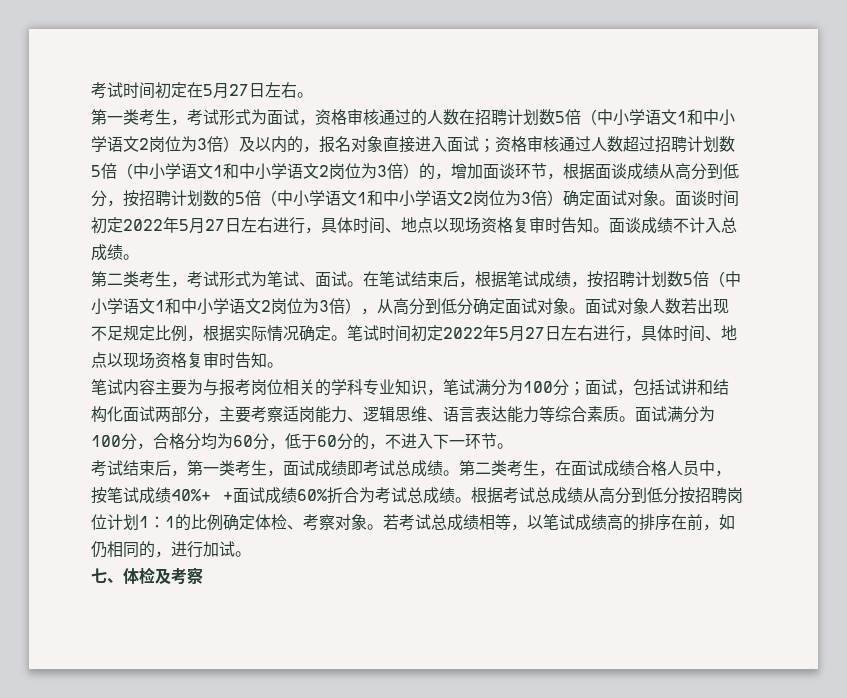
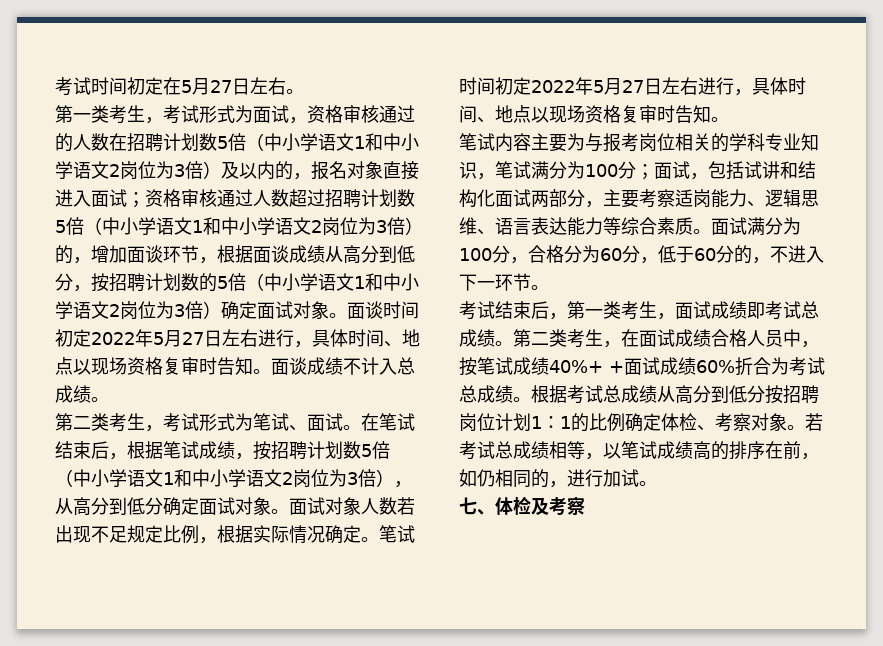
[201,433,217,450] 均 -> (582, 254) none

